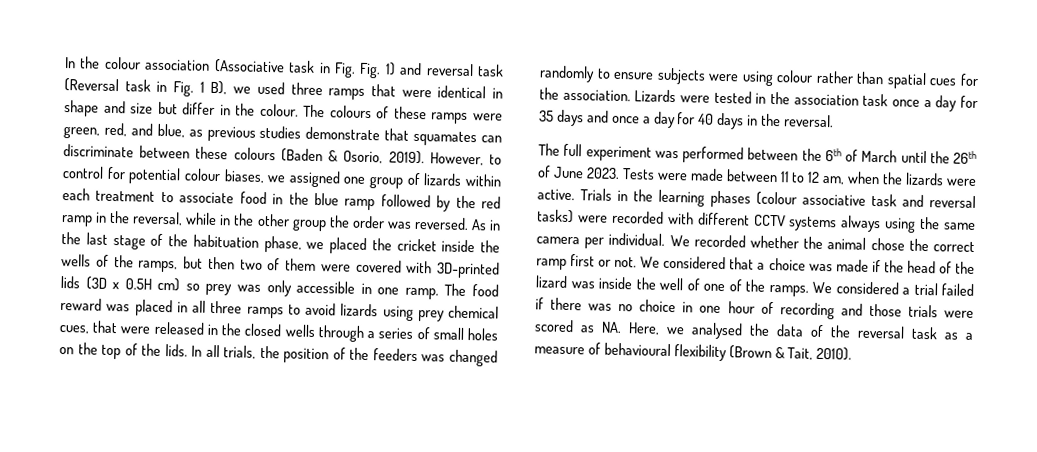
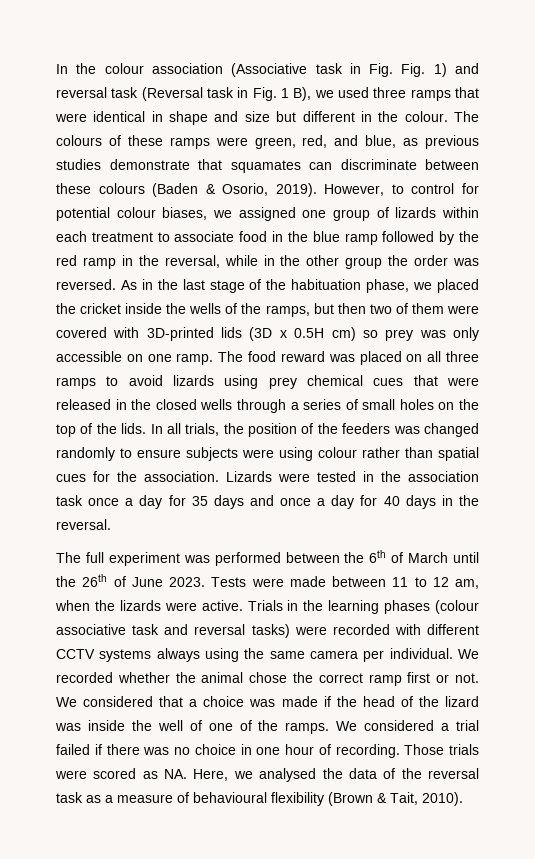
[182,102,216,115] differ -> [302,111,355,122] different
[360,282,372,295] in -> [126,354,143,362] on
[176,301,188,313] in -> [406,354,423,362] on
[59,324,89,334] cues, -> [373,378,404,386] cues
[779,302,902,320] recording and those -> [335,744,445,758] recording. Those

